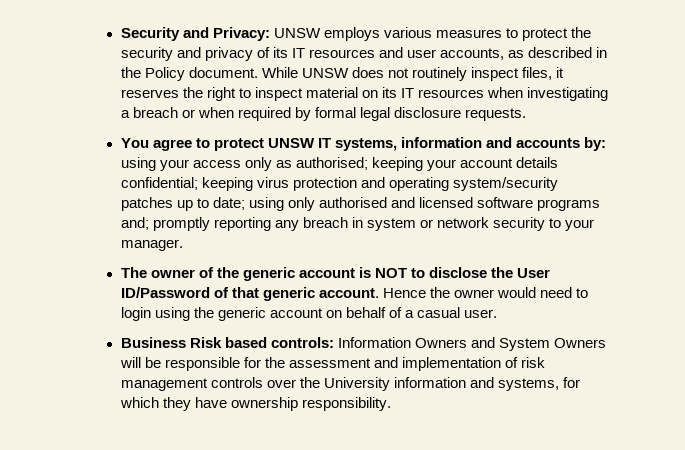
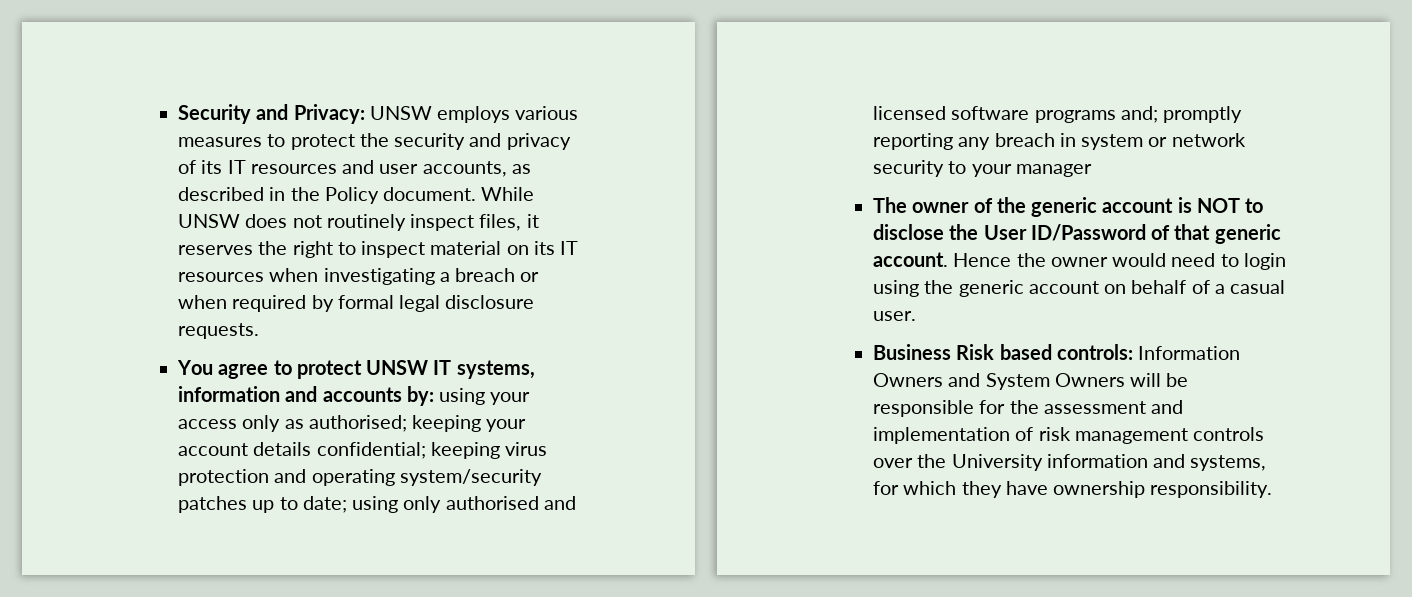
[120,239,183,251] manager. -> [1015,164,1092,177] manager

